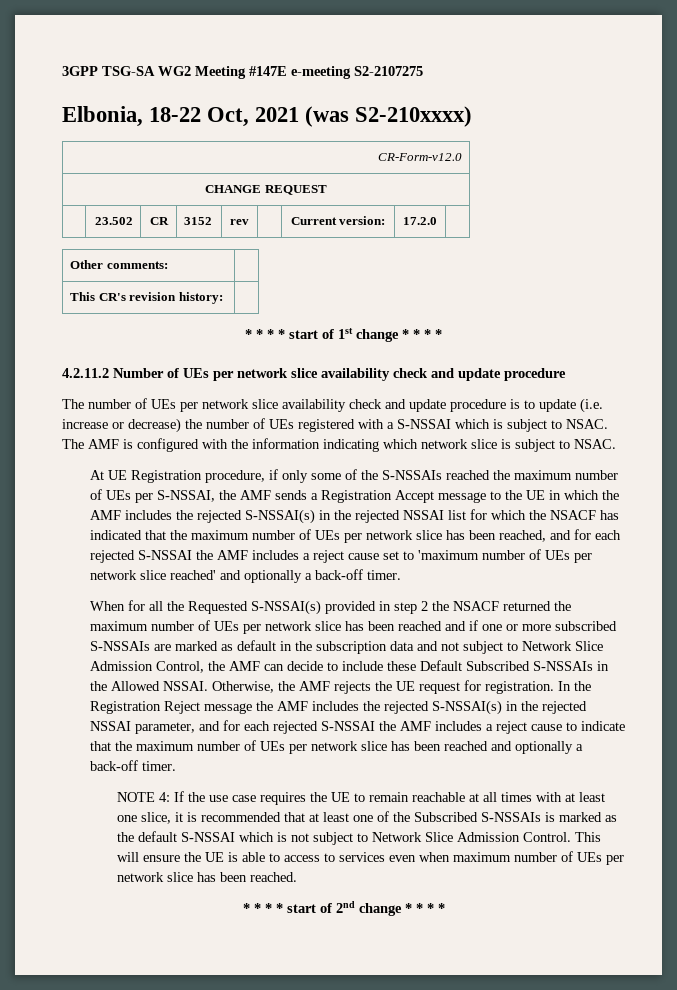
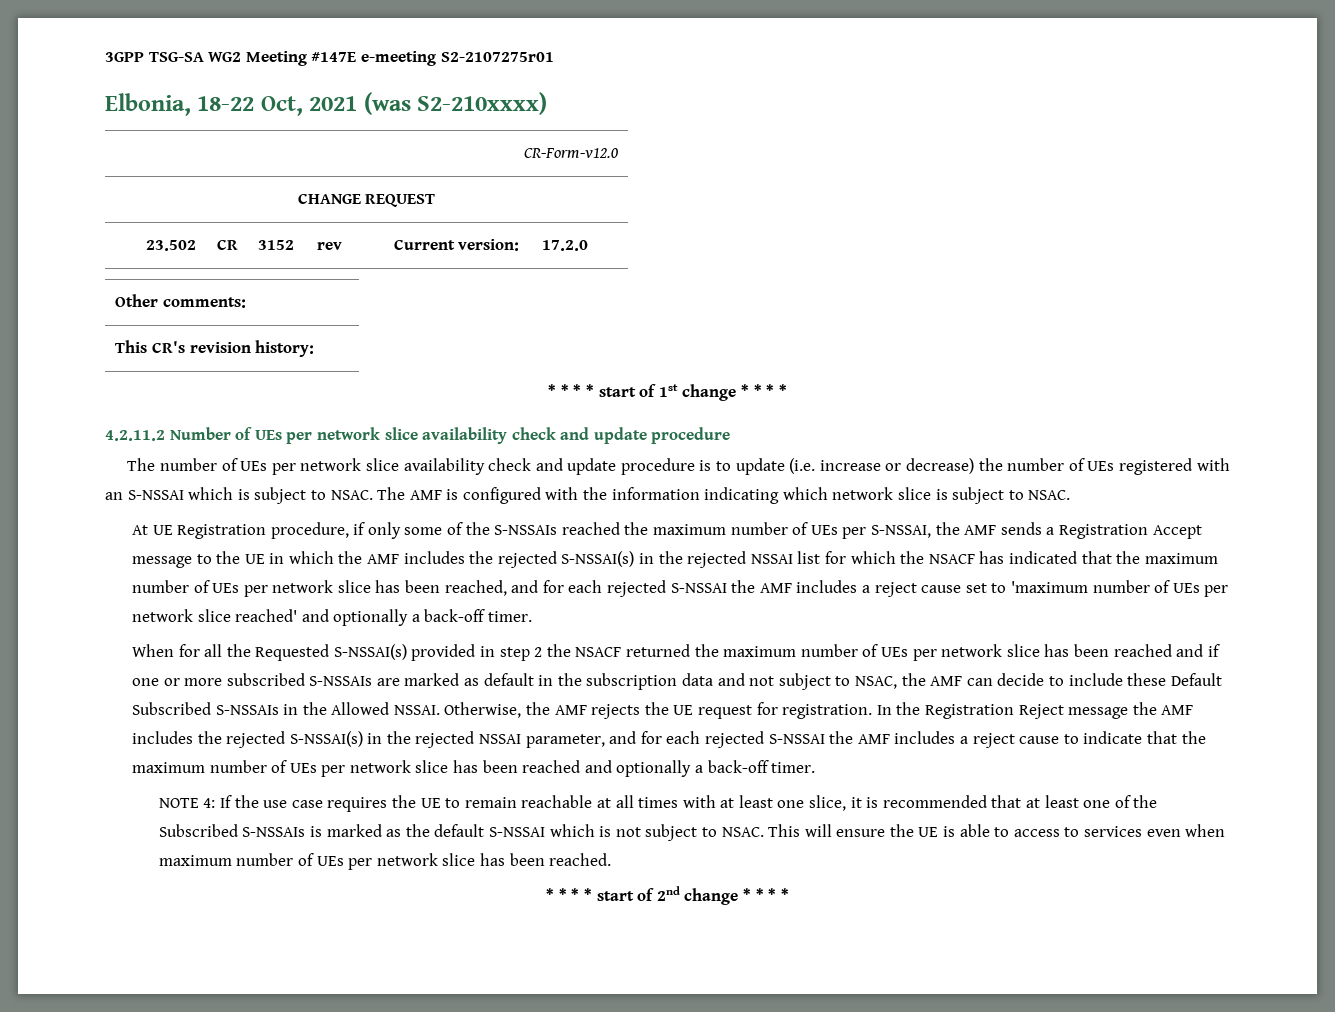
[354,66,423,76] S2-2107275 -> [440,52,554,62] S2-2107275r01
[387,422,394,429] a -> [105,492,123,500] an
[521,641,603,651] [89,661,204,673] Network Slice Admission Control, -> [854,676,897,689] NSAC,
[372,832,572,842] Network Slice Admission Control. -> [721,827,764,837] NSAC.

